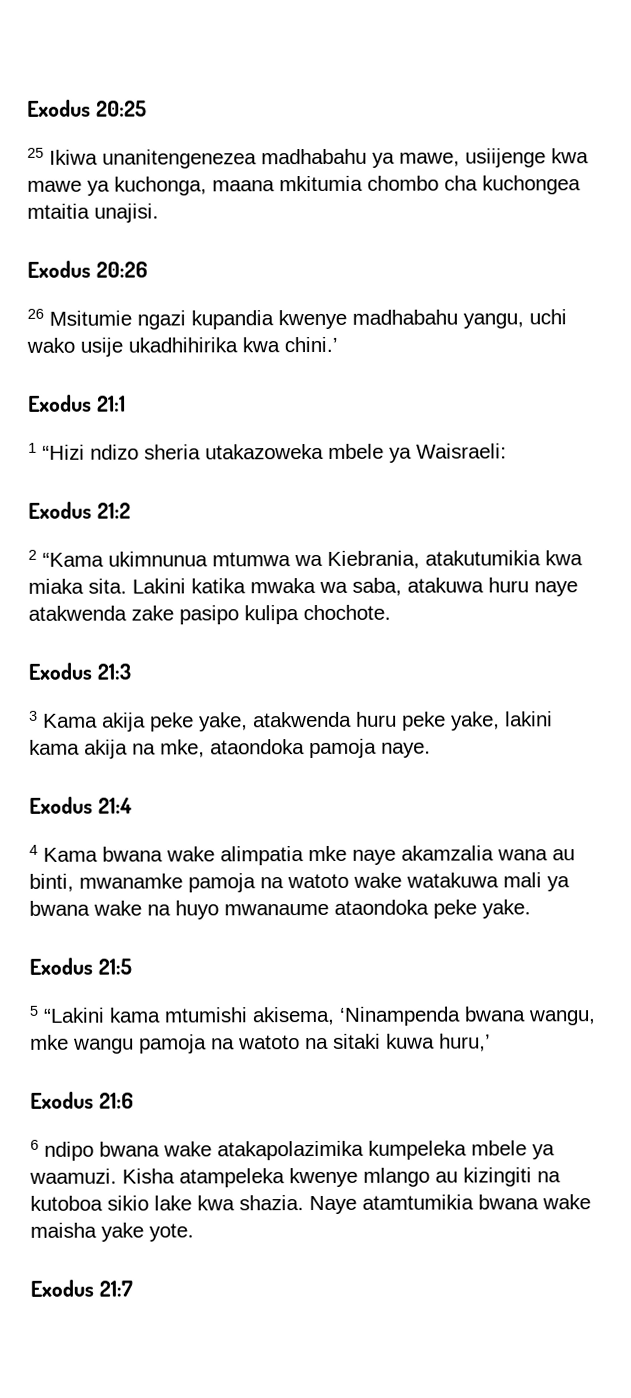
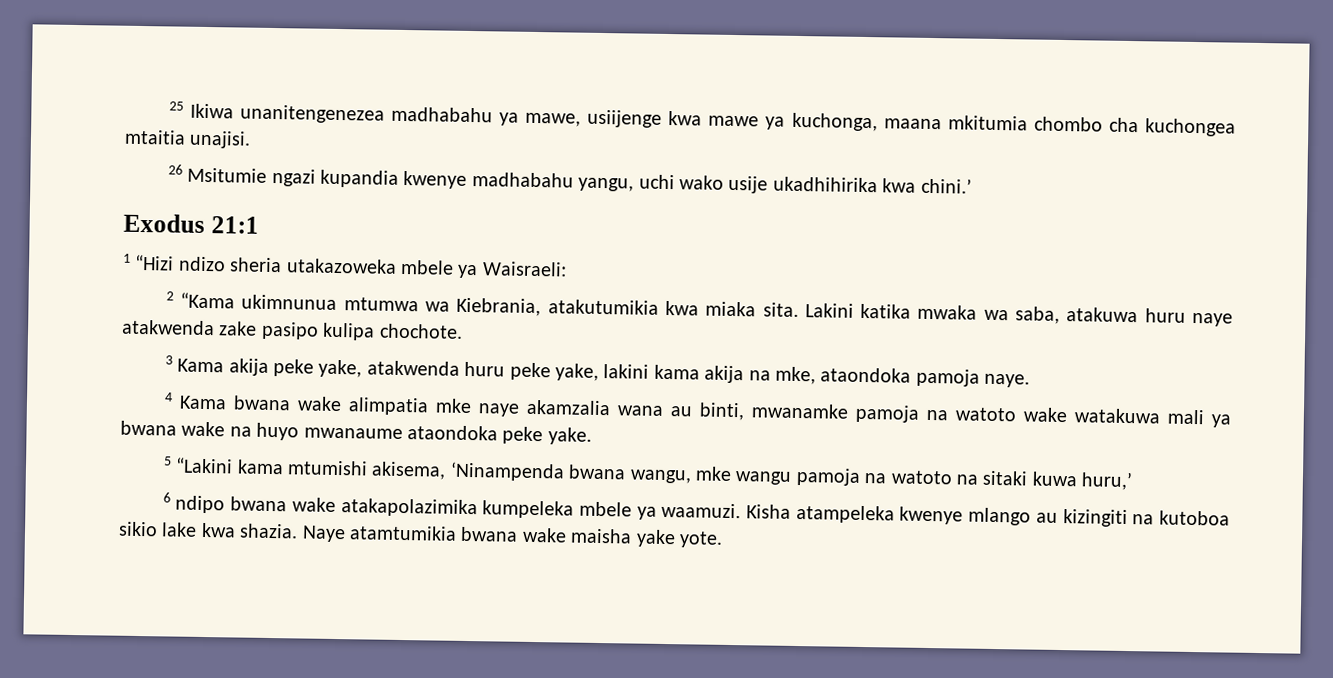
[27,99,147,117] Exodus 20:25 // -> (168, 106) none
[27,260,148,278] // Exodus 20:26 -> (252, 139) none
[28,501,131,519] // Exodus 21:2 -> (567, 269) none
[28,662,131,680] // Exodus 21:3 -> (463, 331) none
[29,796,132,814] // Exodus 21:4 -> (1031, 380) none
[29,957,132,975] // Exodus 21:5 -> (592, 436) none
[30,1091,134,1109] // Exodus 21:6 -> (1134, 481) none
[30,1279,133,1297] // Exodus 21:7 -> (723, 539) none

